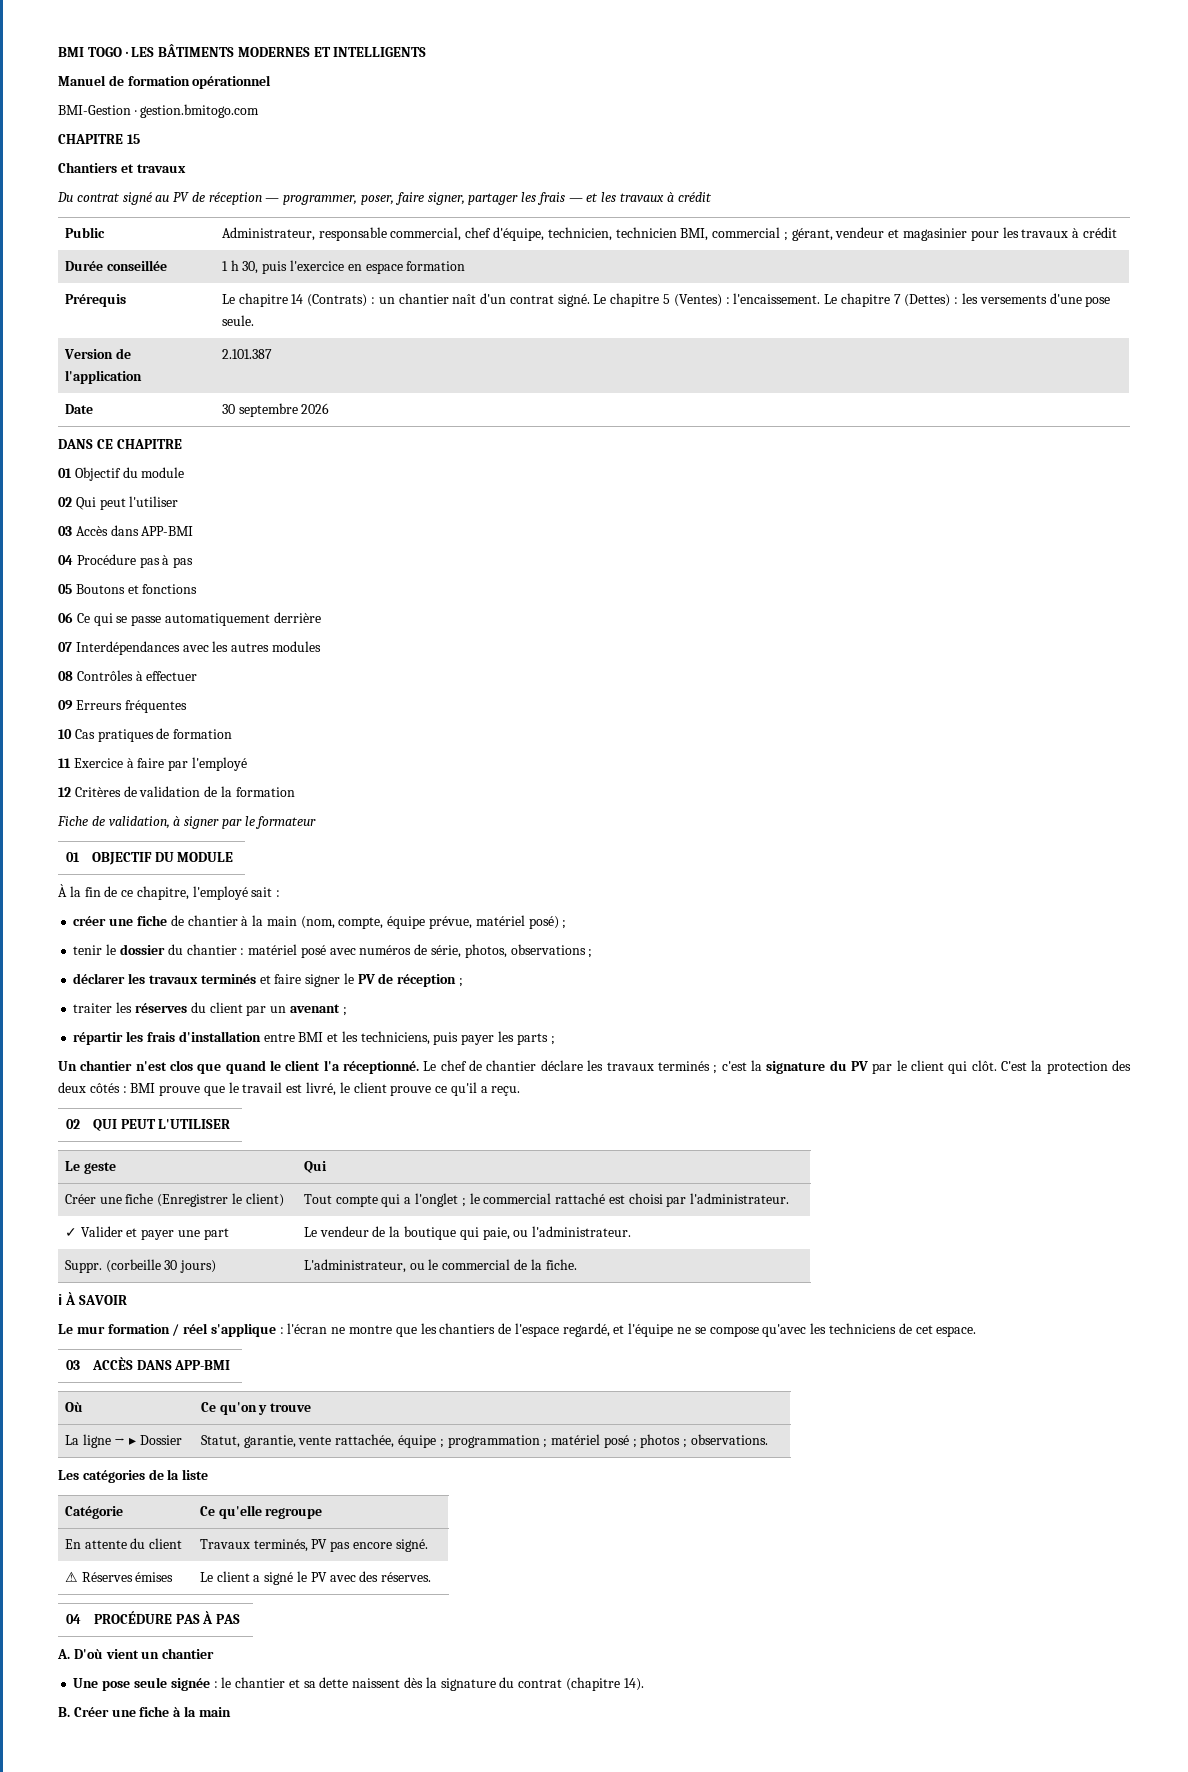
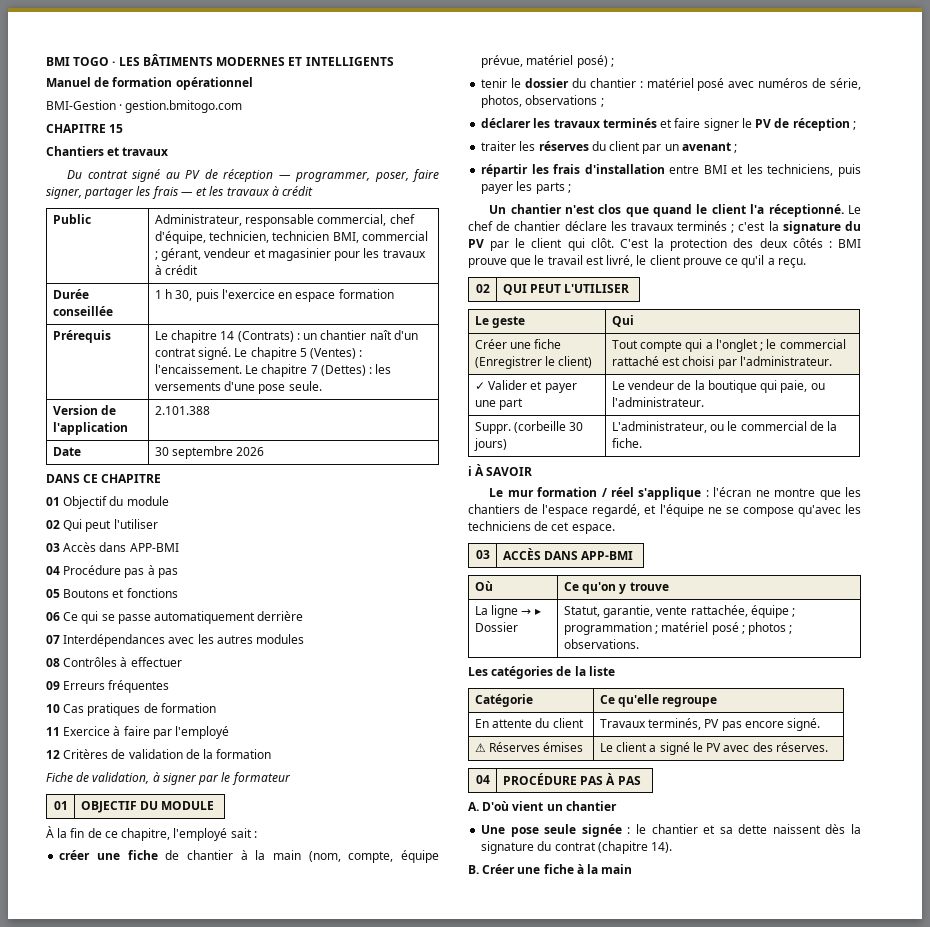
[221,349,272,359] 2.101.387 -> [154,406,210,415] 2.101.388

